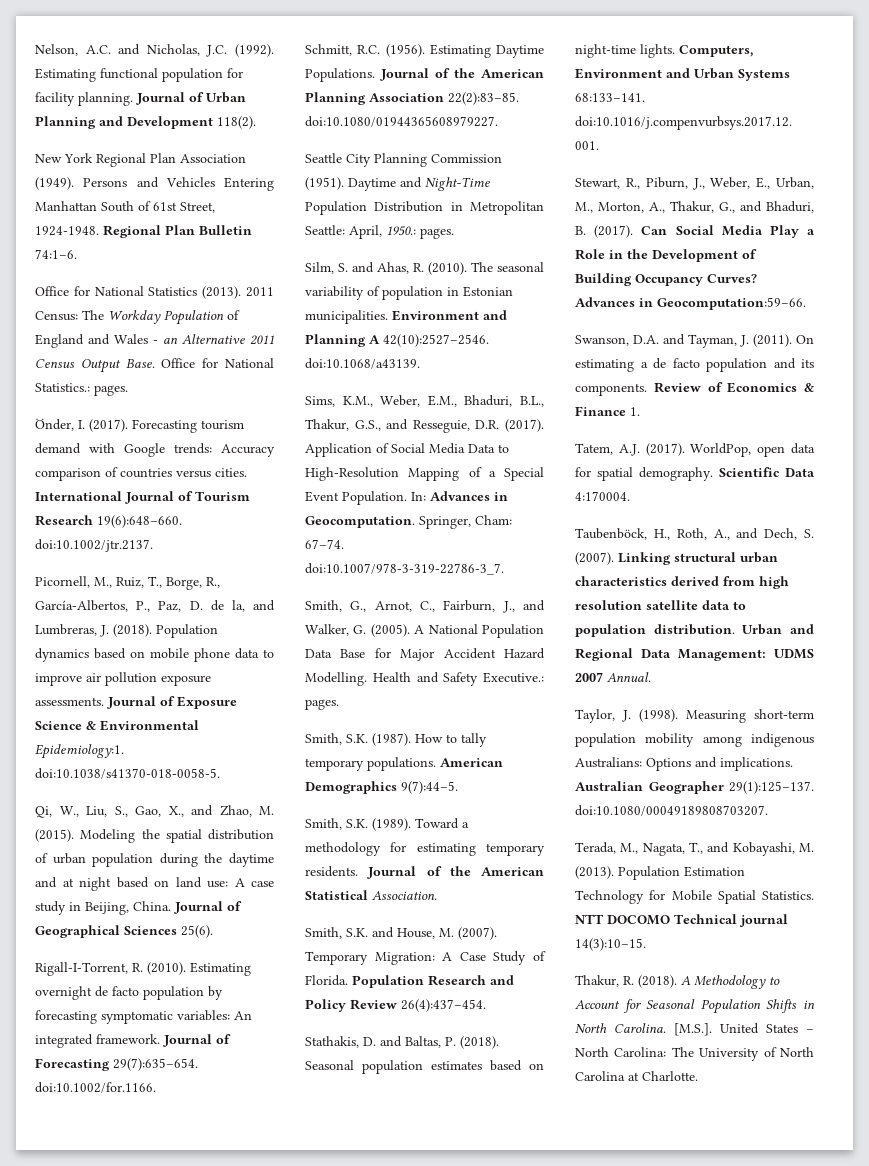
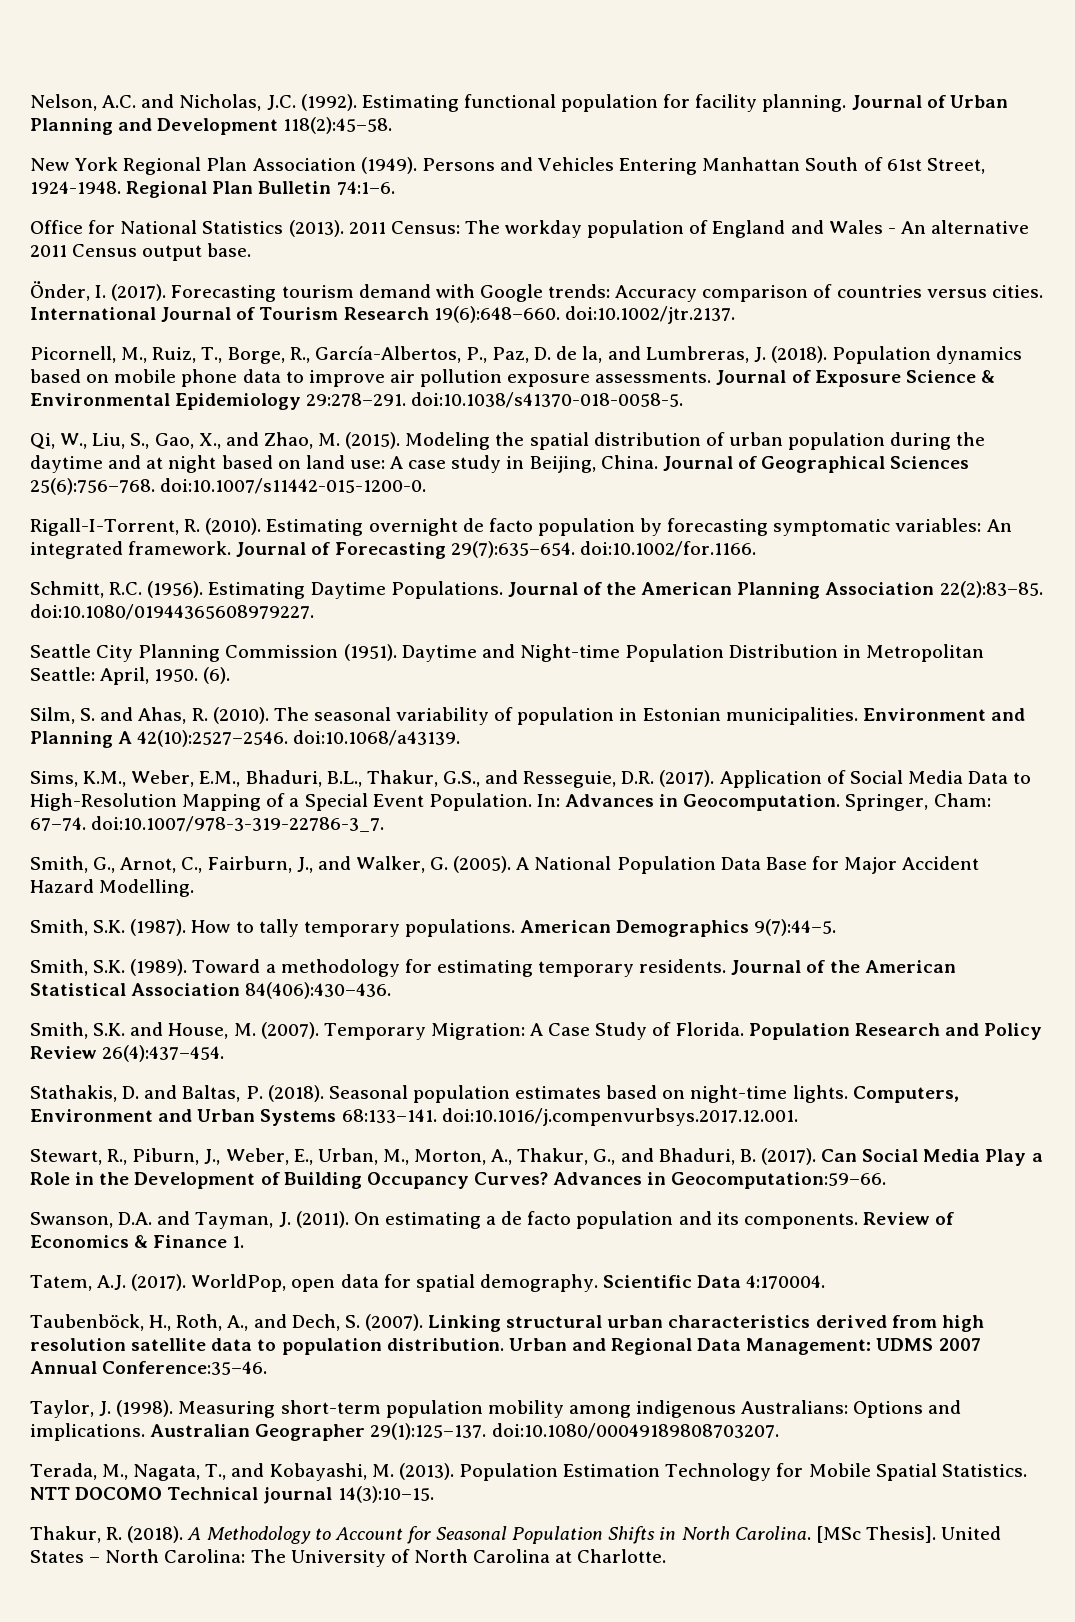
[217,116,256,129] 118(2). -> [283,117,393,134] 118(2):45–58.
[108,310,224,325] Workday Population -> [505,220,685,238] workday population
[163,334,274,345] [35,358,274,373] [35,383,128,396] an Alternative 2011 Census Output Base. Office for National Statistics.: pages. -> [900,220,1030,234] [30,243,252,261] An alternative 2011 Census output base.
[35,744,124,759] Epidemiology:1. -> [175,393,407,410] Epidemiology 29:278–291.
[181,925,213,938] 25(6). -> [30,478,427,495] 25(6):756–768. doi:10.1007/s11442-015-1200-0.
[425,177,490,191] Night-Time -> [519,644,620,662] Night-time
[386,226,454,239] 1950.: pages. -> [154,667,231,684] 1950. (6).
[372,672,544,686] [305,699,339,710] Health and Safety Executive.: pages. -> (195, 888) none
[372,891,437,900] Association. -> [131,982,392,999] Association 84(406):430–436.
[607,672,651,682] Annual. -> [30,1361,268,1375] Annual Conference:35–46.
[674,1023,712,1036] [M.S.]. -> [815,1526,936,1543] [MSc Thesis].

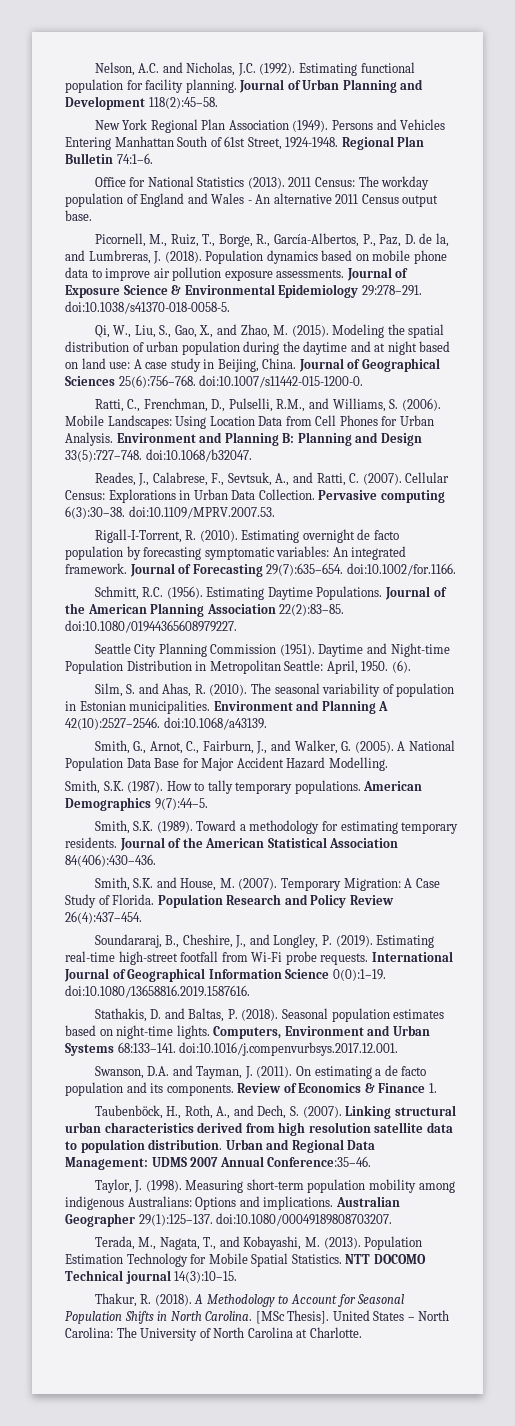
[30,281,1043,302] [30,306,735,324] // Önder, I. (2017). Forecasting tourism demand with Google trends: Accuracy comparison of countries versus cities. International Journal of Tourism Research 19(6):648–660. doi:10.1002/jtr.2137. -> (92, 215) none
(427, 486) none -> [94,398,441,412] [65,415,434,429] [65,432,422,446] [65,449,252,462] [94,472,450,486] [65,489,445,503] [65,506,275,519] // Ratti, C., Frenchman, D., Pulselli, R.M., and Williams, S. (2006). Mobile Landscapes: Using Location Data from Cell Phones for Urban Analysis. Environment and Planning B: Planning and Design 33(5):727–748. doi:10.1068/b32047. // Reades, J., Calabrese, F., Sevtsuk, A., and Ratti, C. (2007). Cellular Census: Explorations in Urban Data Collection. Pervasive computing 6(3):30–38. doi:10.1109/MPRV.2007.53.
[30,770,1032,788] [30,793,991,811] [30,816,385,832] // Sims, K.M., Weber, E.M., Bhaduri, B.L., Thakur, G.S., and Resseguie, D.R. (2017). Application of Social Media Data to High-Resolution Mapping of a Special Event Population. In: Advances in Geocomputation. Springer, Cham: 67–74. doi:10.1007/978-3-319-22786-3_7. -> (267, 723) none
(225, 1053) none -> [94,934,435,948] [65,951,453,965] [64,968,386,982] [65,985,250,998] // Soundararaj, B., Cheshire, J., and Longley, P. (2019). Estimating real-time high-street footfall from Wi-Fi probe requests. International Journal of Geographical Information Science 0(0):1–19. doi:10.1080/13658816.2019.1587616.
[30,1148,1043,1166] [30,1172,887,1189] // Stewart, R., Piburn, J., Weber, E., Urban, M., Morton, A., Thakur, G., and Bhaduri, B. (2017). Can Social Media Play a Role in the Development of Building Occupancy Curves? Advances in Geocomputation:59–66. -> (399, 1049) none
[30,1274,826,1292] // Tatem, A.J. (2017). WorldPop, open data for spatial demography. Scientific Data 4:170004. -> (437, 1088) none

